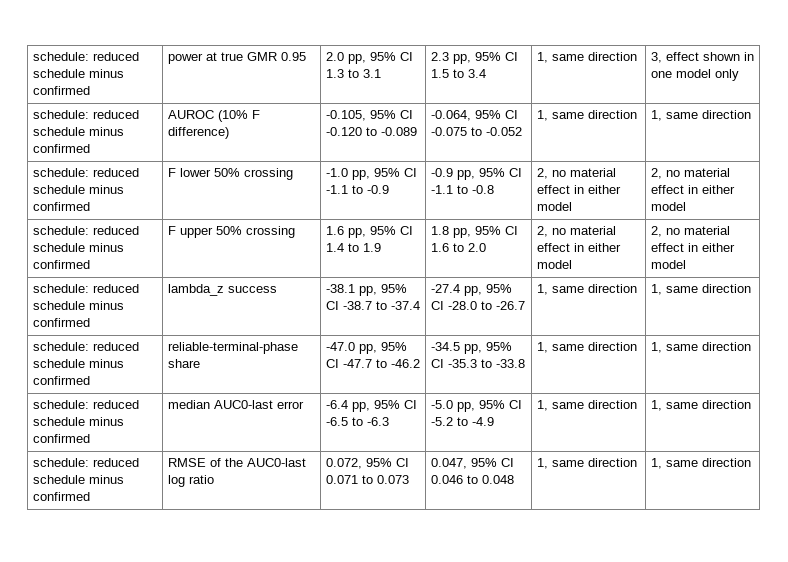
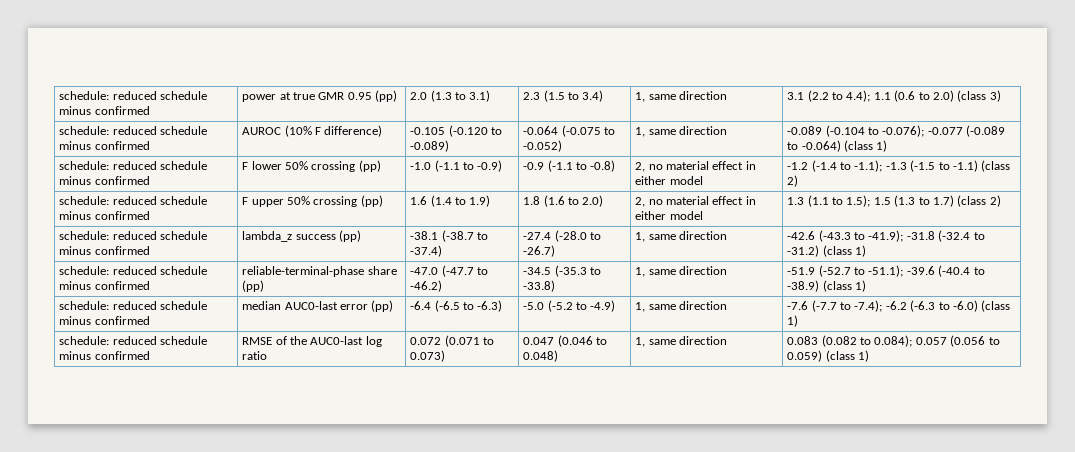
[325,52,413,64] [325,69,381,78] [430,52,518,64] [430,69,486,78] [536,52,637,63] [650,52,754,63] [650,69,739,81] | 2.0 pp, 95% CI 1.3 to 3.1 | 2.3 pp, 95% CI 1.5 to 3.4 | 1, same direction | 3, effect shown in one model only -> [375,90,398,102] [410,90,491,102] [523,90,604,102] [635,91,728,102] [787,90,1001,102] (pp) | 2.0 (1.3 to 3.1) | 2.3 (1.5 to 3.4) | 1, same direction | 3.1 (2.2 to 4.4); 1.1 (0.6 to 2.0) (class 3)
[325,110,413,121] [325,127,417,136] [430,110,518,121] [430,127,522,136] [536,110,637,121] [650,110,751,121] -0.105, 95% CI -0.120 to -0.089 | -0.064, 95% CI -0.075 to -0.052 | 1, same direction | 1, same direction -> [410,125,503,137] [410,140,450,152] [523,125,616,137] [523,140,563,152] [635,126,728,137] [787,125,1006,137] [787,140,888,152] -0.105 (-0.120 to -0.089) | -0.064 (-0.075 to -0.052) | 1, same direction | -0.089 (-0.104 to -0.076); -0.077 (-0.089 to -0.064) (class 1)
(293, 174) none -> [358,160,381,172] (pp)
[351,168,417,180] [325,185,389,194] [430,168,522,180] [430,185,494,194] [536,168,616,179] [536,185,621,194] [536,202,572,211] [650,168,730,179] [650,185,735,194] [650,202,686,211] pp, 95% CI -1.1 to -0.9 | -0.9 pp, 95% CI -1.1 to -0.8 | 2, no material effect in either model | 2, no material effect in either model -> [434,160,503,172] [523,160,616,172] [635,161,756,172] [635,176,703,185] [787,160,1011,172] [787,175,799,187] (-1.1 to -0.9) | -0.9 (-1.1 to -0.8) | 2, no material effect in either model | -1.2 (-1.4 to -1.1); -1.3 (-1.5 to -1.1) (class 2)
[325,226,413,238] [325,243,381,252] [430,226,518,238] [430,243,486,252] [536,226,616,237] [536,243,621,252] [536,260,572,269] [650,226,730,237] [650,243,735,252] [650,260,686,269] | 1.6 pp, 95% CI 1.4 to 1.9 | 1.8 pp, 95% CI 1.6 to 2.0 | 2, no material effect in either model | 2, no material effect in either model -> [360,195,383,207] [410,195,491,207] [523,195,604,207] [635,196,756,207] [635,211,703,220] [787,195,1001,207] (pp) | 1.6 (1.4 to 1.9) | 1.8 (1.6 to 2.0) | 2, no material effect in either model | 1.3 (1.1 to 1.5); 1.5 (1.3 to 1.7) (class 2)
(277, 289) none -> [339,230,362,242] (pp)
[358,284,407,296] [325,301,420,310] [430,284,512,296] [430,301,525,310] [536,284,637,295] [650,284,751,295] pp, 95% CI -38.7 to -37.4 | -27.4 pp, 95% CI -28.0 to -26.7 | 1, same direction | 1, same direction -> [441,230,489,242] [410,245,443,257] [523,230,602,242] [523,245,556,257] [635,231,728,242] [787,230,985,242] [787,245,867,257] (-38.7 to -37.4) | -27.4 (-28.0 to -26.7) | 1, same direction | -42.6 (-43.3 to -41.9); -31.8 (-32.4 to -31.2) (class 1)
(200, 363) none -> [242,280,265,292] (pp)
[358,342,407,354] [325,359,420,368] [430,342,512,354] [430,359,525,368] [536,342,637,353] [650,342,751,353] pp, 95% CI -47.7 to -46.2 | -34.5 pp, 95% CI -35.3 to -33.8 | 1, same direction | 1, same direction -> [441,265,489,277] [410,280,443,292] [523,265,602,277] [523,280,556,292] [635,266,728,277] [787,265,985,277] [787,280,867,292] (-47.7 to -46.2) | -34.5 (-35.3 to -33.8) | 1, same direction | -51.9 (-52.7 to -51.1); -39.6 (-40.4 to -38.9) (class 1)
(304, 405) none -> [371,300,394,312] (pp)
[351,400,417,412] [325,417,389,426] [430,400,522,412] [430,417,494,426] [536,400,637,411] [650,400,751,411] pp, 95% CI -6.5 to -6.3 | -5.0 pp, 95% CI -5.2 to -4.9 | 1, same direction | 1, same direction -> [434,300,503,312] [523,300,616,312] [635,301,728,312] [787,300,1011,312] [787,315,799,327] (-6.5 to -6.3) | -5.0 (-5.2 to -4.9) | 1, same direction | -7.6 (-7.7 to -7.4); -6.2 (-6.3 to -6.0) (class 1)
[325,458,409,469] [325,475,409,484] [430,458,514,469] [430,475,514,484] [536,458,637,469] [650,458,751,469] 0.072, 95% CI 0.071 to 0.073 | 0.047, 95% CI 0.046 to 0.048 | 1, same direction | 1, same direction -> [410,335,495,347] [410,350,446,362] [523,335,608,347] [523,350,559,362] [635,336,728,347] [787,335,1000,347] [787,350,870,362] 0.072 (0.071 to 0.073) | 0.047 (0.046 to 0.048) | 1, same direction | 0.083 (0.082 to 0.084); 0.057 (0.056 to 0.059) (class 1)

